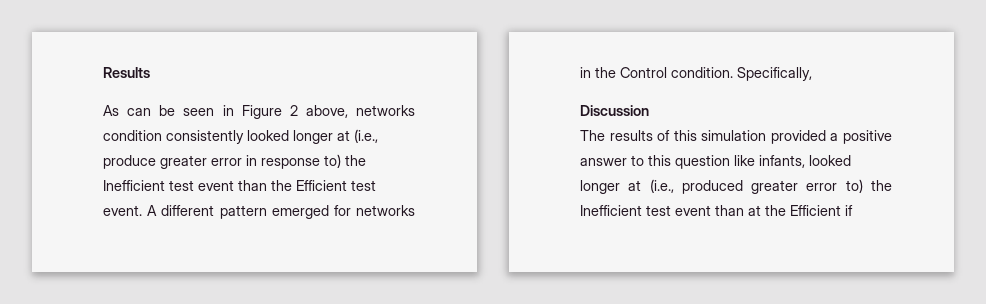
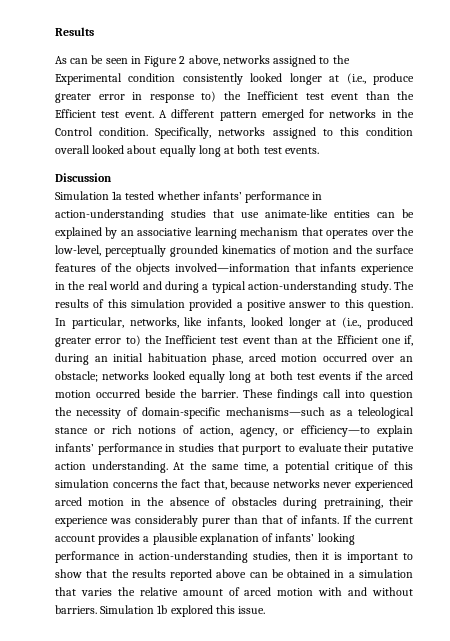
(415, 110) none -> [273,55,350,67] [55,73,122,85] assigned to the Experimental
[580,105,649,116] // Discussion // -> [218,127,414,139] [55,145,319,157] [55,173,112,182] [55,191,323,203] [55,209,414,221] [55,227,414,239] [55,245,414,257] [55,263,414,275] [55,281,391,293] networks assigned to this condition overall looked about equally long at both test events. // Discussion // Simulation 1a tested whether infants’ performance in action-understanding studies that use animate-like entities can be explained by an associative learning mechanism that operates over the low-level, perceptually grounded kinematics of motion and the surface features of the objects involved—information that infants experience in the real world and during a typical action-understanding study.
[675,155,730,169] question -> [368,300,414,311] [55,317,179,329] question. In particular, networks,
[845,205,853,216] if -> [381,335,413,346] [55,353,413,365] [55,371,413,383] [55,389,413,401] [55,407,414,419] [55,425,413,437] [55,443,414,455] [55,461,413,473] [55,479,413,491] [55,497,413,509] [55,515,413,527] [55,533,355,545] [55,551,413,563] [55,569,413,581] [55,587,413,596] [55,605,266,617] one if, during an initial habituation phase, arced motion occurred over an obstacle; networks looked equally long at both test events if the arced motion occurred beside the barrier. These findings call into question the necessity of domain-specific mechanisms—such as a teleological stance or rich notions of action, agency, or efficiency—to explain infants’ performance in studies that purport to evaluate their putative action understanding. At the same time, a potential critique of this simulation concerns the fact that, because networks never experienced arced motion in the absence of obstacles during pretraining, their experience was considerably purer than that of infants. If the current account provides a plausible explanation of infants’ looking performance in action-understanding studies, then it is important to show that the results reported above can be obtained in a simulation that varies the relative amount of arced motion with and without barriers. Simulation 1b explored this issue.

